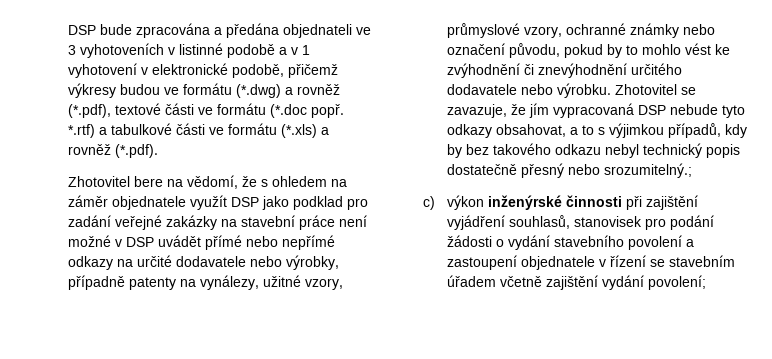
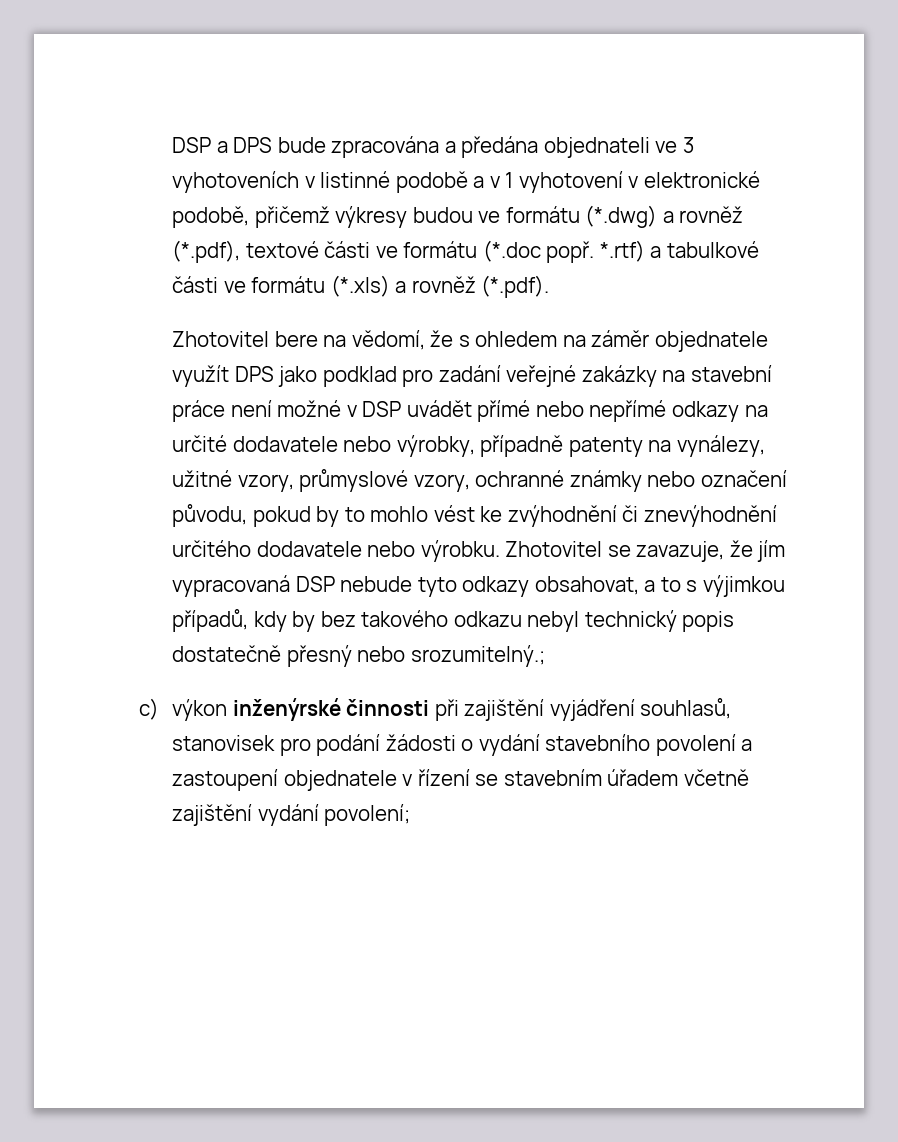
[67,25,96,35] DSP -> [172,137,273,153] DSP a DPS
[230,197,259,207] DSP -> [234,366,274,382] DPS

